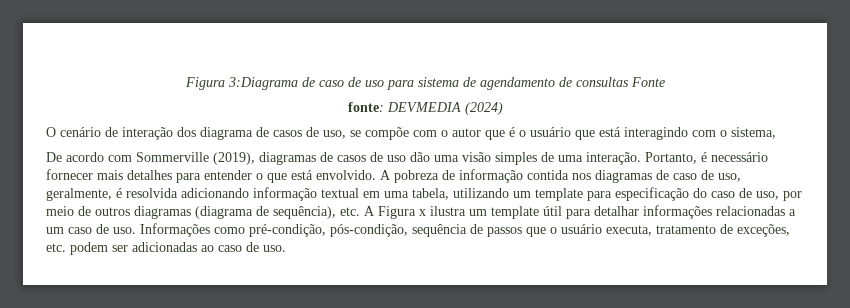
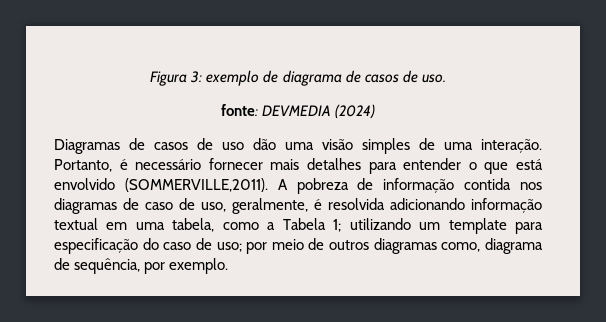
[184,77,665,90] [347,102,503,115] [46,127,776,140] [46,152,316,165] Figura 3:Diagrama de caso de uso para sistema de agendamento de consultas Fonte // fonte: DEVMEDIA (2024) // O cenário de interação dos diagrama de casos de uso, se compõe com o autor que é o usuário que está interagindo com o sistema, // De acordo com Sommerville (2019), diagramas -> [150,70,446,86] [220,104,376,119] [54,139,120,154] Figura 3: exemplo de diagrama de casos de uso. // fonte: DEVMEDIA (2024) // Diagramas
[316,170,376,180] envolvido. -> [54,178,268,192] envolvido (SOMMERVILLE,2011).
(449, 194) none -> [222,218,342,232] como a Tabela 1;
[756,191,779,200] uso, -> [216,242,242,252] uso;
[195,205,796,219] [46,223,790,237] [46,242,286,255] (diagrama de sequência), etc. A Figura x ilustra um template útil para detalhar informações relacionadas a um caso de uso. Informações como pré-condição, pós-condição, sequência de passos que o usuário executa, tratamento de exceções, etc. podem ser adicionadas ao caso de uso. -> [441,238,543,254] [54,258,229,274] como, diagrama de sequência, por exemplo.

